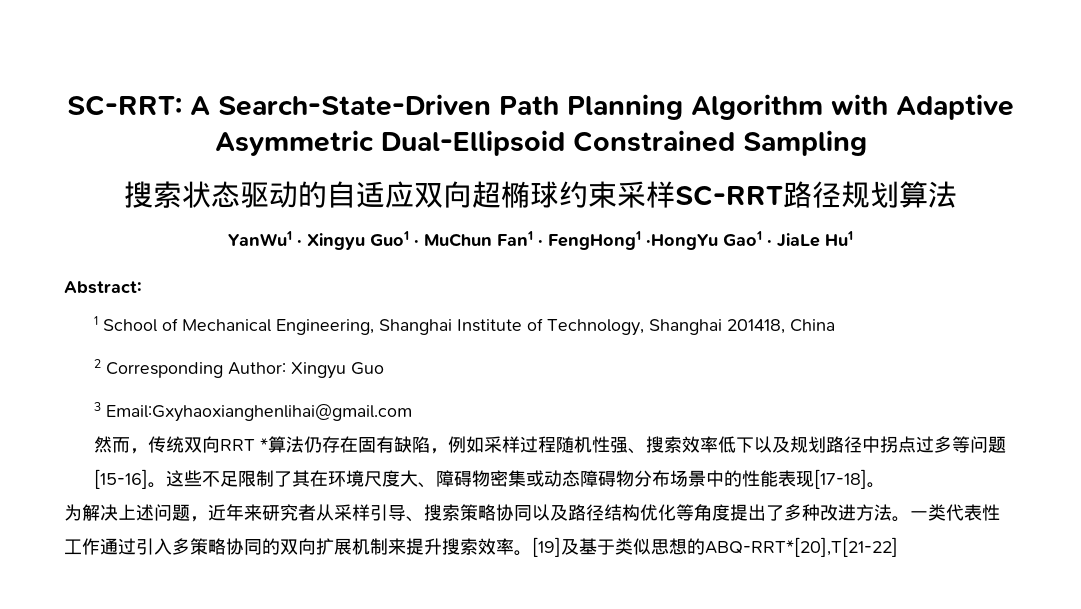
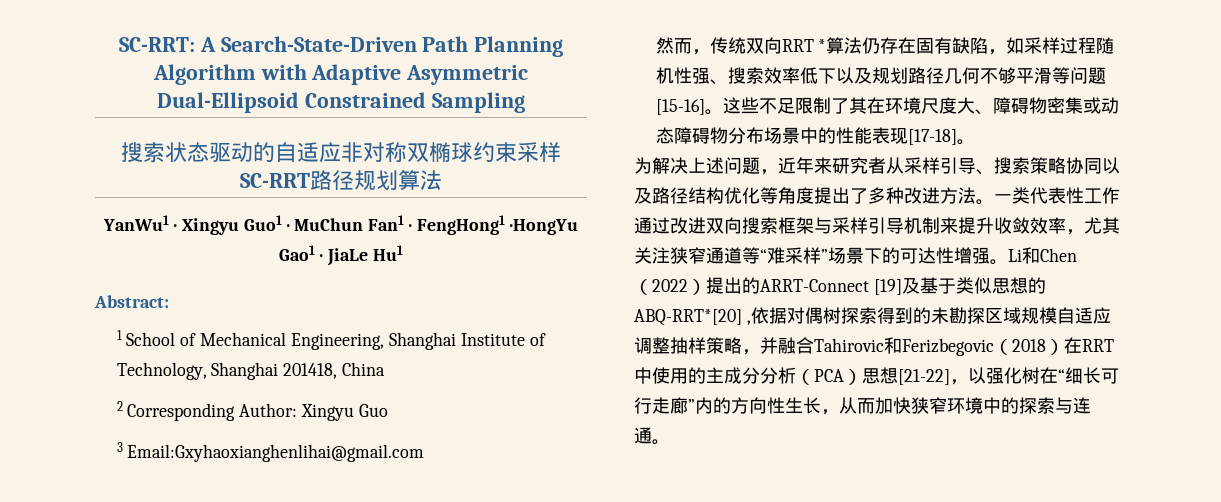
[414,181,501,208] 双向超 -> [341,142,429,163] 非对称双
[448,436,467,453] 例 -> (1007, 52) none
[862,436,953,453] 中拐点过多 -> [943,67,1052,84] 几何不够平滑
[136,538,532,556] 引入多策略协同的双向扩展机制来提升搜索效率。 -> [670,217,1120,235] [634,247,1077,265] [634,277,869,295] 改进双向搜索框架与采样引导机制来提升收敛效率，尤其关注狭窄通道等“难采样”场景下的可达性增强。Li和Chen（2022）提出的ARRT-Connect
[705,537,898,557] ABQ-RRT*[20],T[21-22] -> [634,307,1111,326] [634,337,1114,356] [634,367,1119,385] [634,397,1091,415] [634,427,670,445] ABQ-RRT*[20] ,依据对偶树探索得到的未勘探区域规模自适应调整抽样策略，并融合Tahirovic和Ferizbegovic（2018）在RRT中使用的主成分分析（PCA）思想[21-22]，以强化树在“细长可行走廊”内的方向性生长，从而加快狭窄环境中的探索与连通。

